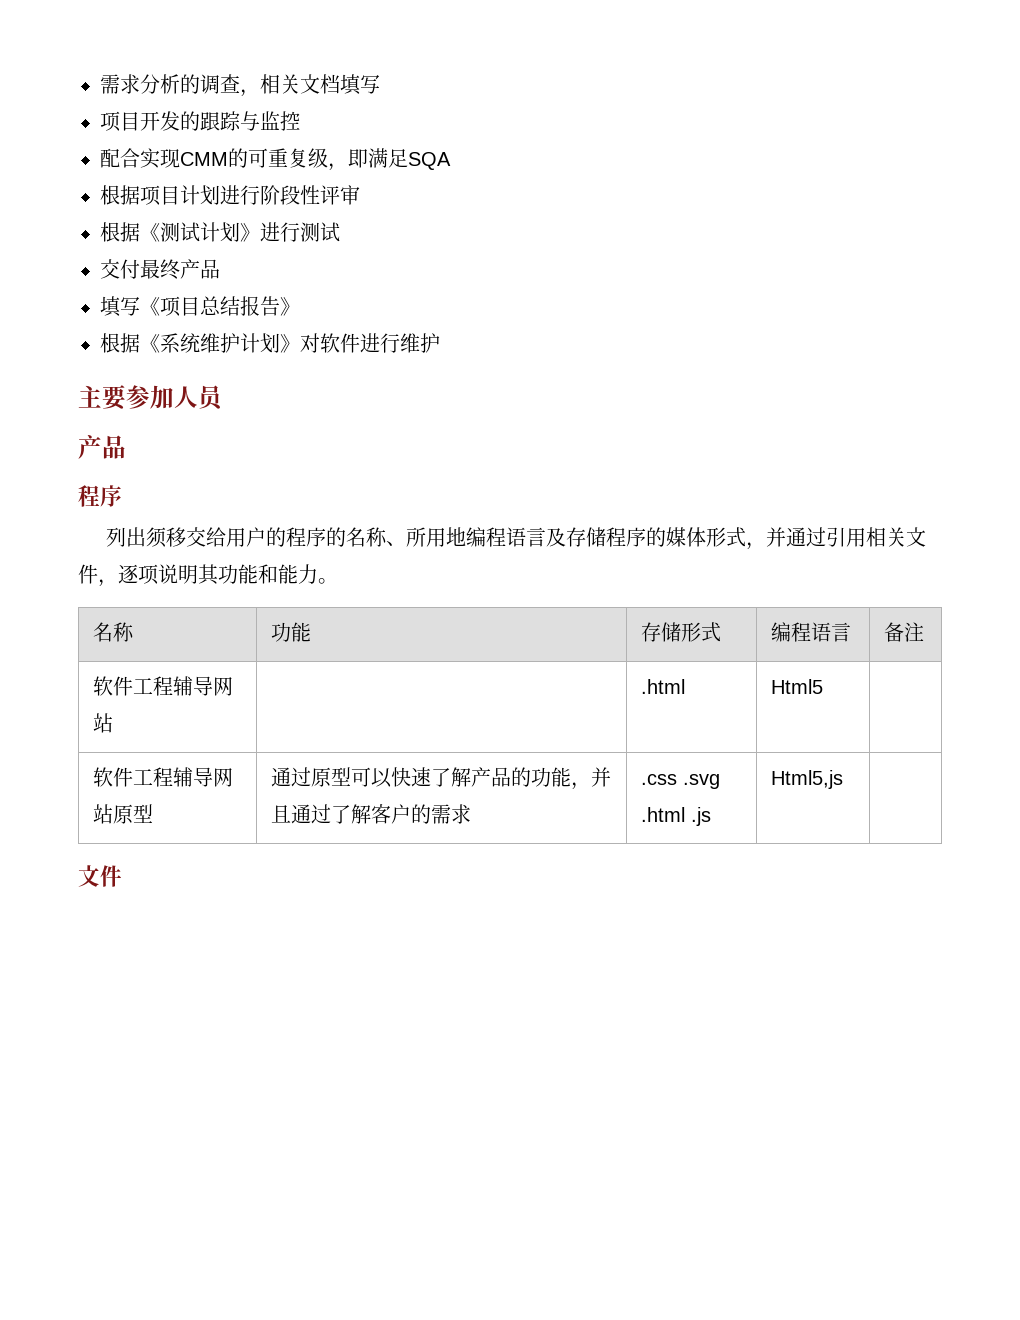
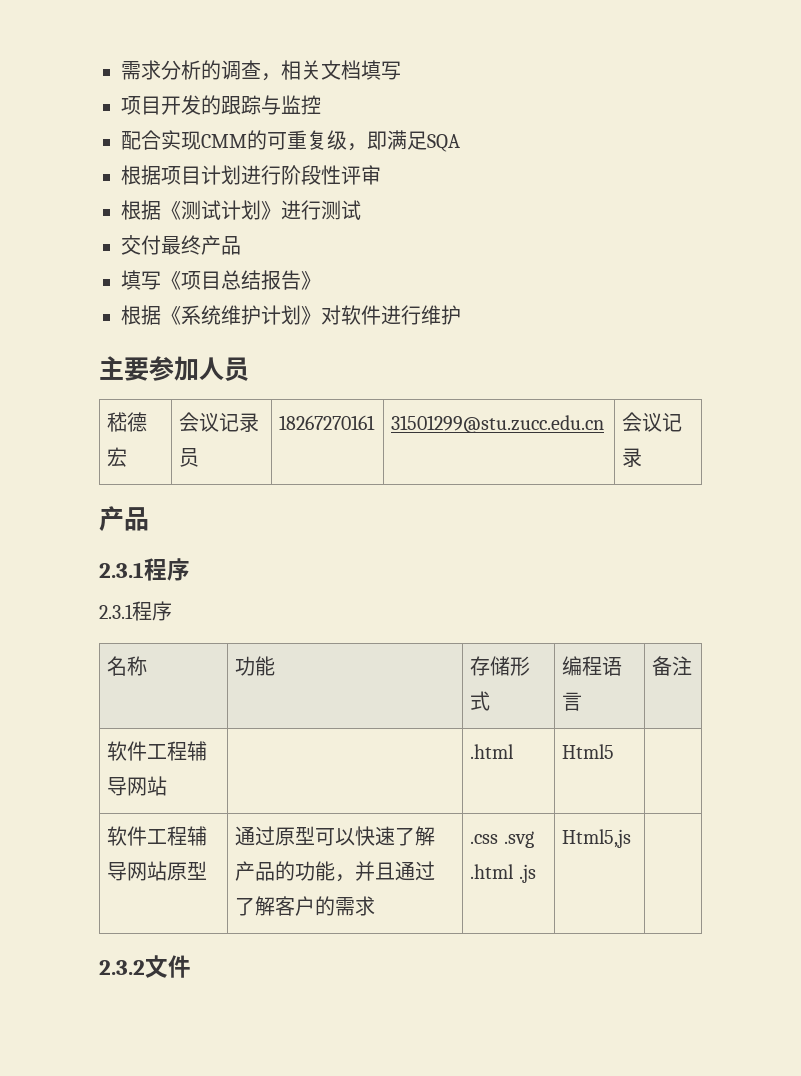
[78,435,126,459] [78,485,122,507] [106,527,927,550] [78,564,338,587] // 产品 // 程序 // 列出须移交给用户的程序的名称、所用地编程语言及存储程序的媒体形式，并通过引用相关文件，逐项说明其功能和能力。 -> [107,412,148,432] [107,447,128,467] [179,412,260,432] [179,448,200,467] [279,415,376,430] [391,415,605,433] [622,412,683,432] [622,448,643,467] [99,506,149,532] [99,558,190,581] [99,601,172,621] // 嵇德宏 | 会议记录员 | 18267270161 | 31501299@stu.zucc.edu.cn | 会议记录 // 产品 // 2.3.1程序 // 2.3.1程序
(843, 779) none -> [99,960,145,975] 2.3.2

